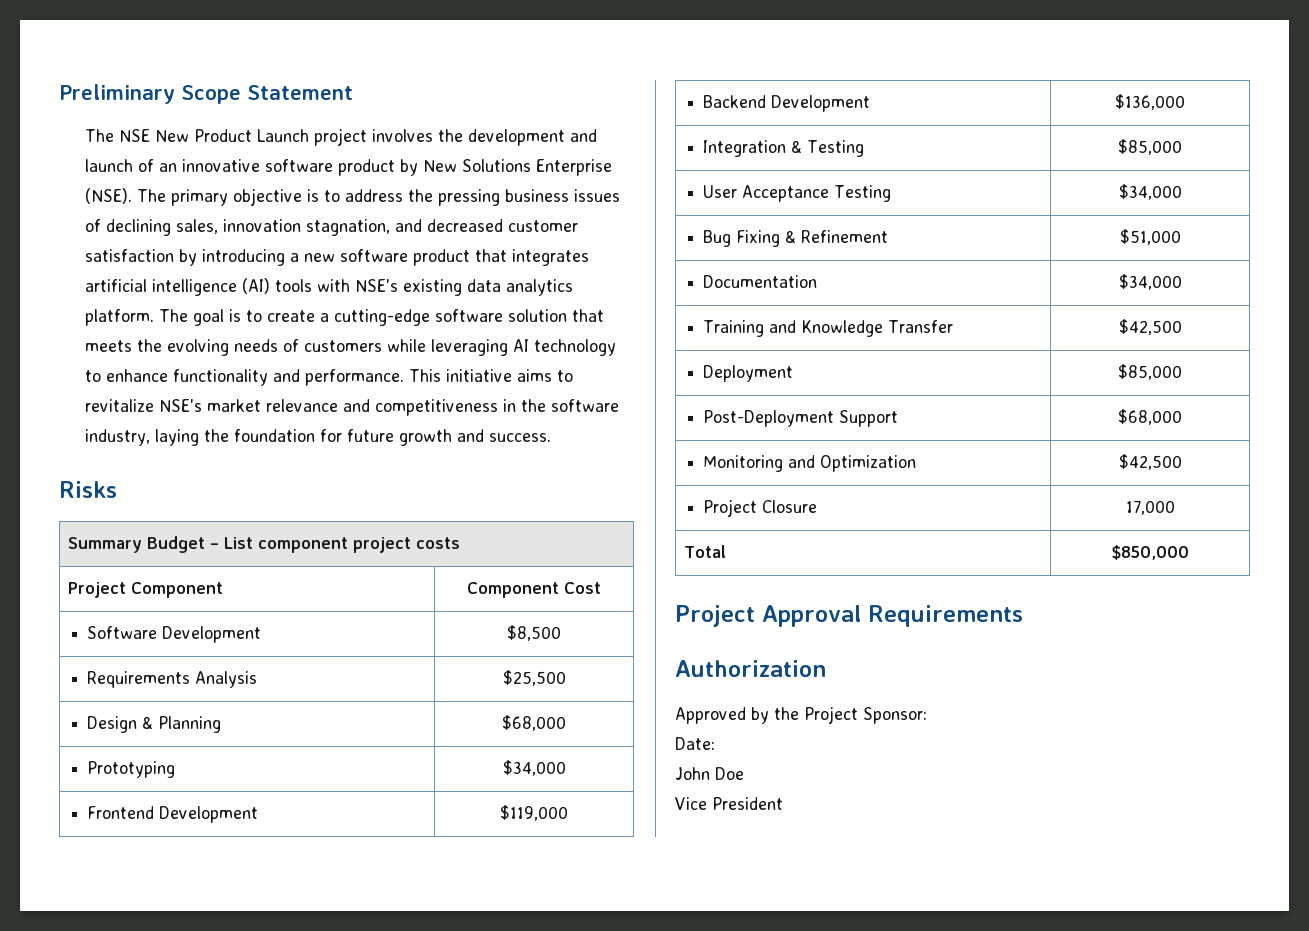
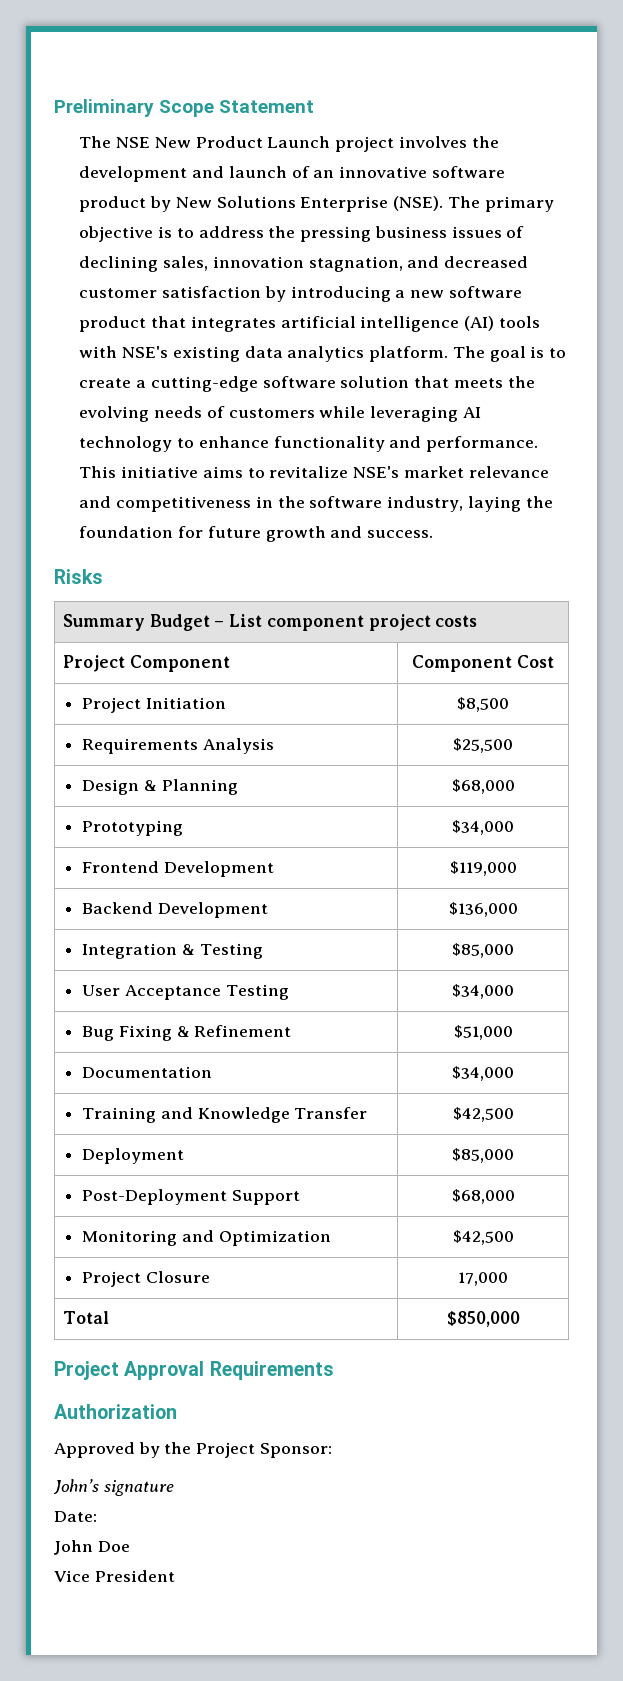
[87,626,262,643] Software Development -> [82,697,226,713] Project Initiation
(927, 715) none -> [53,1479,174,1496] // John’s signature

